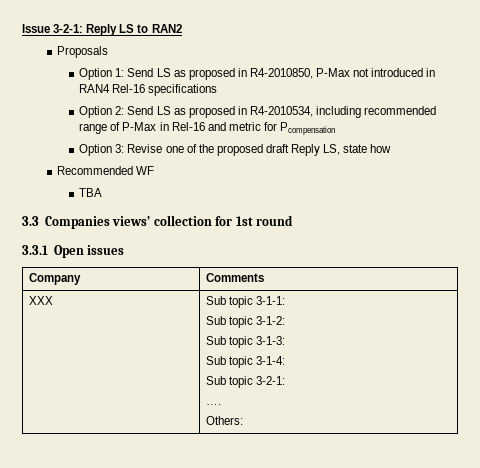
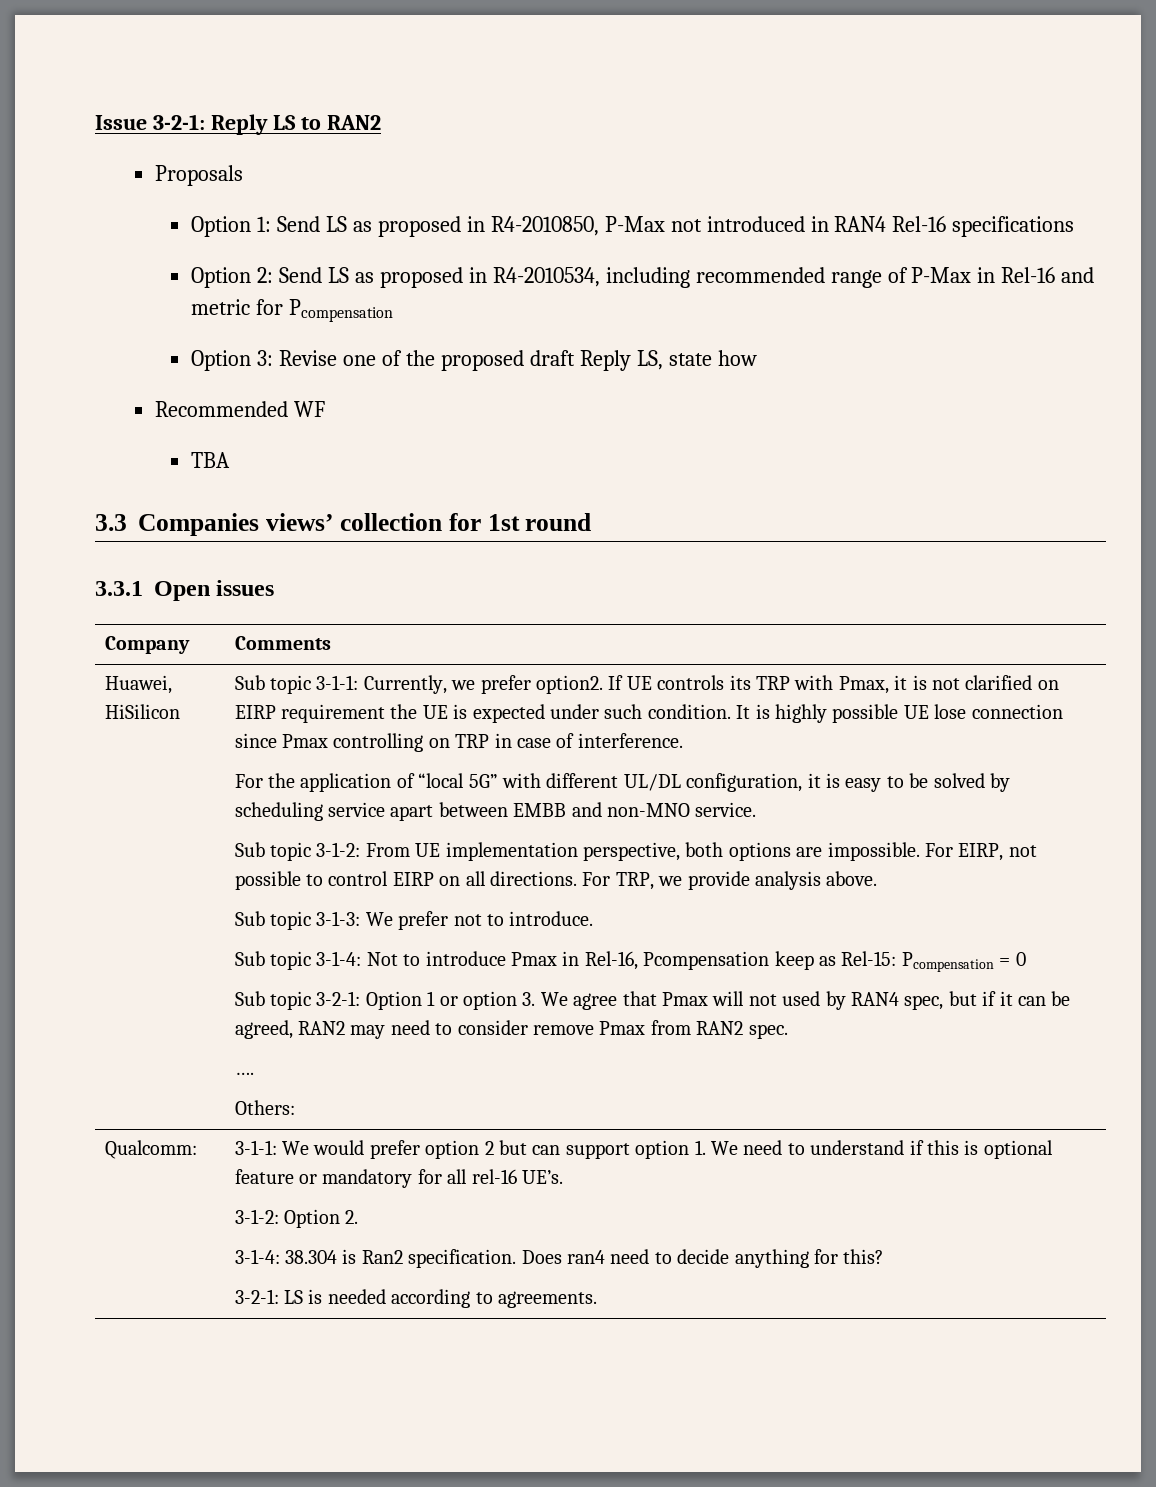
[28,296,53,305] XXX -> [104,675,172,694] [104,704,180,719] Huawei, HiSilicon
[205,316,286,328] [205,336,286,348] [205,356,286,368] [205,376,286,388] [205,404,221,405] [205,416,243,425] // Sub topic 3-1-2: // Sub topic 3-1-3: // Sub topic 3-1-4: // Sub topic 3-2-1: // …. // Others: -> [363,675,1059,694] [234,704,1063,723] [234,733,683,752] [234,773,1011,792] [234,802,757,821] [234,842,1037,861] [234,871,878,890] [234,911,594,930] [234,951,1026,972] [234,991,1071,1010] [234,1020,788,1039] [234,1072,254,1075] [234,1100,295,1115] [104,1140,197,1159] [234,1140,1053,1159] [234,1169,564,1188] [234,1209,359,1228] [234,1249,884,1268] [234,1289,598,1308] Currently, we prefer option2. If UE controls its TRP with Pmax, it is not clarified on EIRP requirement the UE is expected under such condition. It is highly possible UE lose connection since Pmax controlling on TRP in case of interference. // For the application of “local 5G” with different UL/DL configuration, it is easy to be solved by scheduling service apart between EMBB and non-MNO service. // Sub topic 3-1-2: From UE implementation perspective, both options are impossible. For EIRP, not possible to control EIRP on all directions. For TRP, we provide analysis above. // Sub topic 3-1-3: We prefer not to introduce. // Sub topic 3-1-4: Not to introduce Pmax in Rel-16, Pcompensation keep as Rel-15: Pcompensation = 0 // Sub topic 3-2-1: Option 1 or option 3. We agree that Pmax will not used by RAN4 spec, but if it can be agreed, RAN2 may need to consider remove Pmax from RAN2 spec. // …. // Others: // Qualcomm: | 3-1-1: We would prefer option 2 but can support option 1. We need to understand if this is optional feature or mandatory for all rel-16 UE’s. // 3-1-2: Option 2. // 3-1-4: 38.304 is Ran2 specification. Does ran4 need to decide anything for this? // 3-2-1: LS is needed according to agreements.

